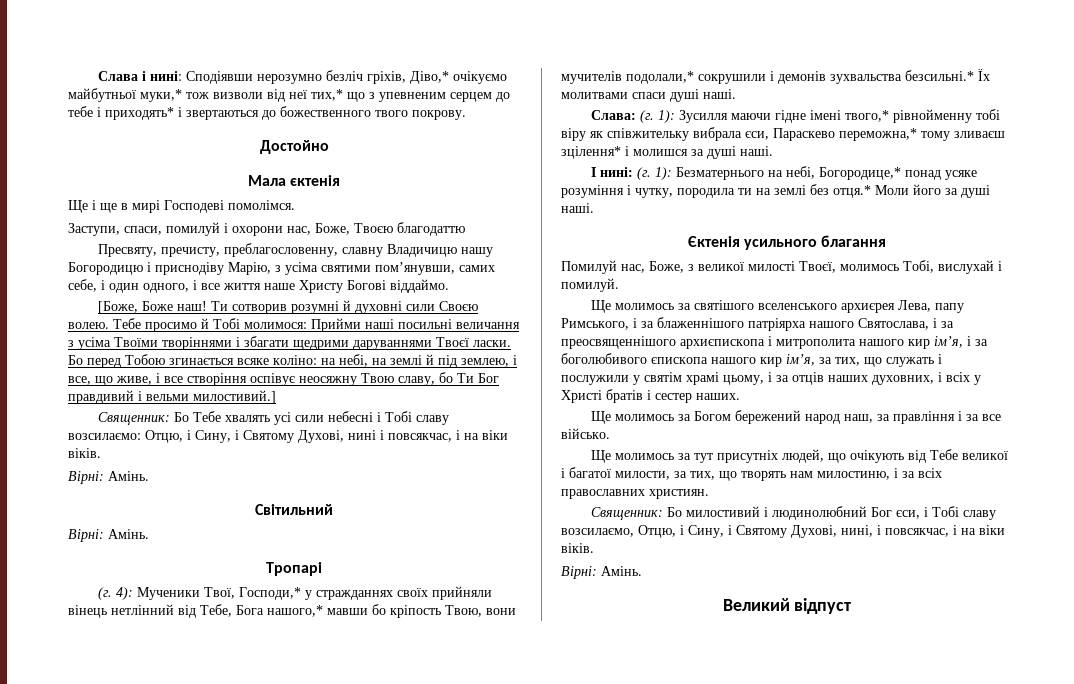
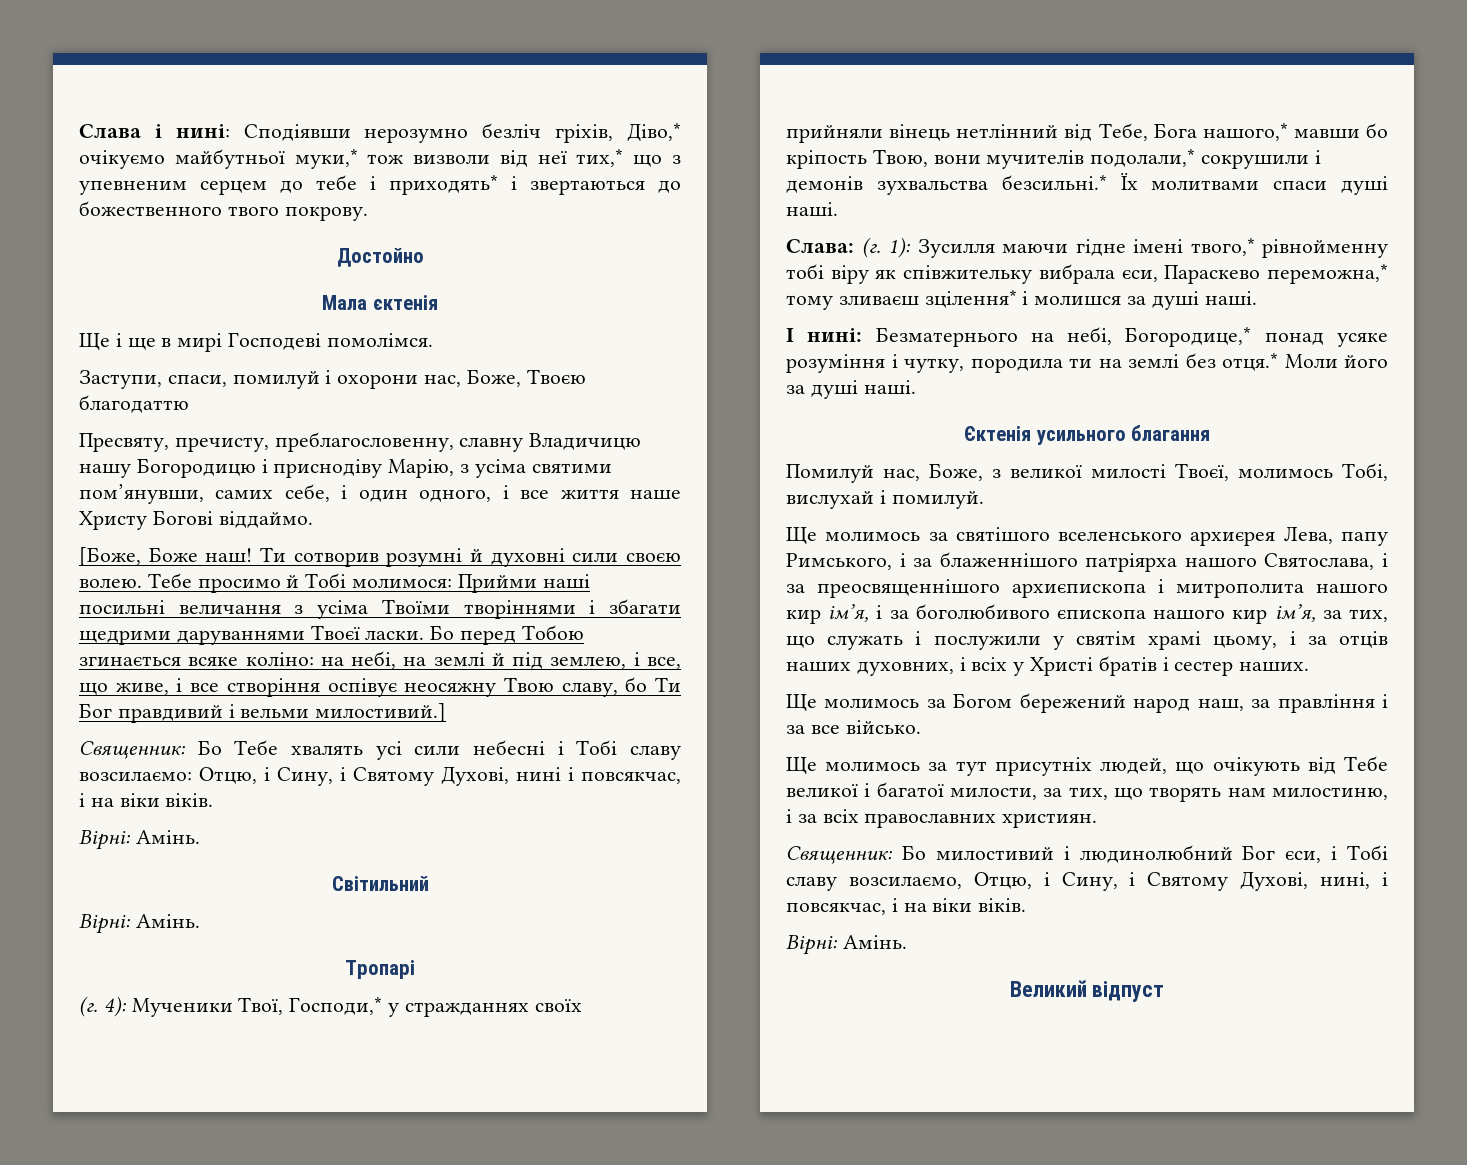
[439,301,479,311] Своєю -> [626,553,681,562] своєю
[637,167,673,180] (г. 1): -> (863, 335) none

